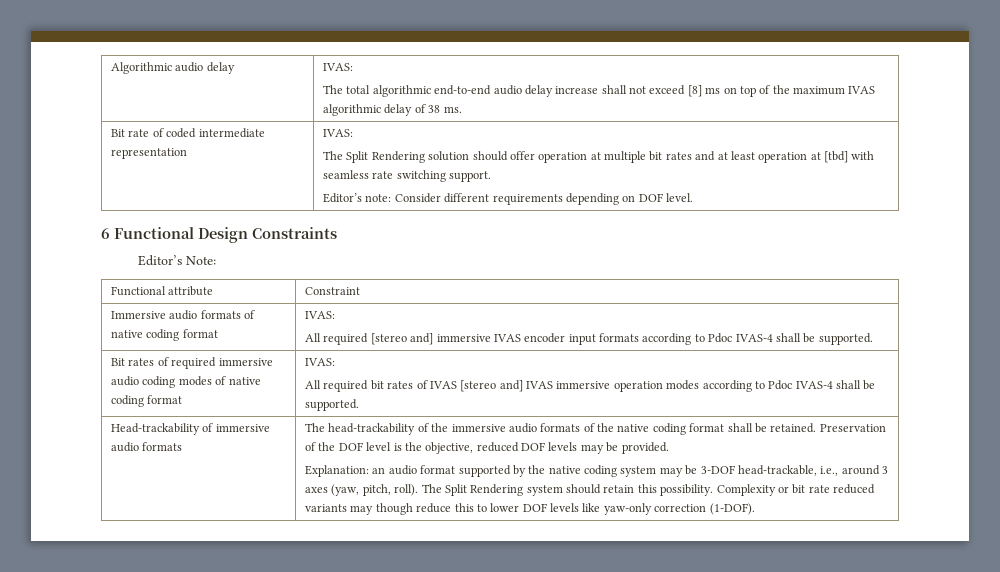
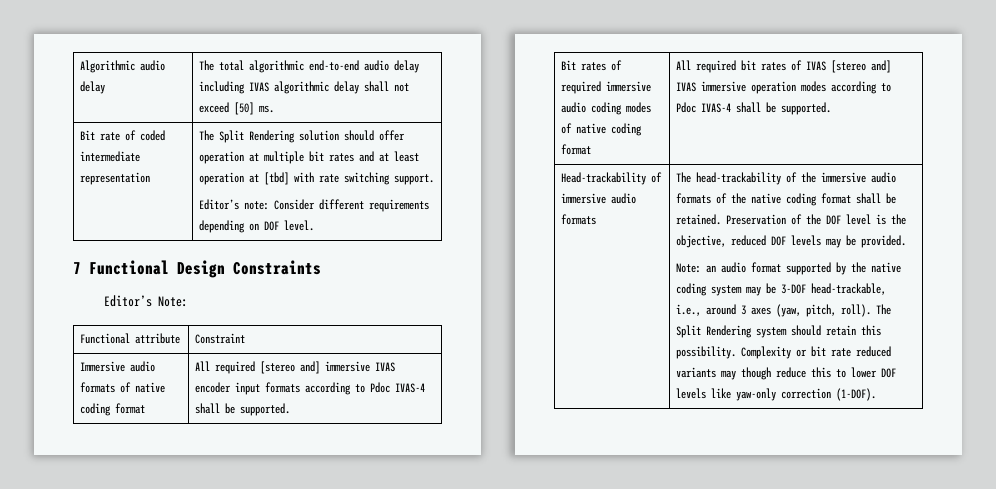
[323,63,354,71] IVAS: // -> (106, 87) none
[555,85,876,97] [323,104,441,116] increase shall not exceed [8] ms on top of the maximum IVAS algorithmic delay of 38 -> [199,81,410,94] [199,102,255,115] including IVAS algorithmic delay shall not exceed [50]
[323,129,354,137] IVAS: // -> (151, 178) none
[323,170,370,179] seamless -> (315, 177) none
[101,228,110,239] 6 -> [73,262,81,274] 7
[305,311,336,319] IVAS: // -> (146, 408) none
[305,358,336,366] IVAS: // -> (592, 149) none
[305,465,370,477] Explanation: -> [676,263,702,273] Note:

